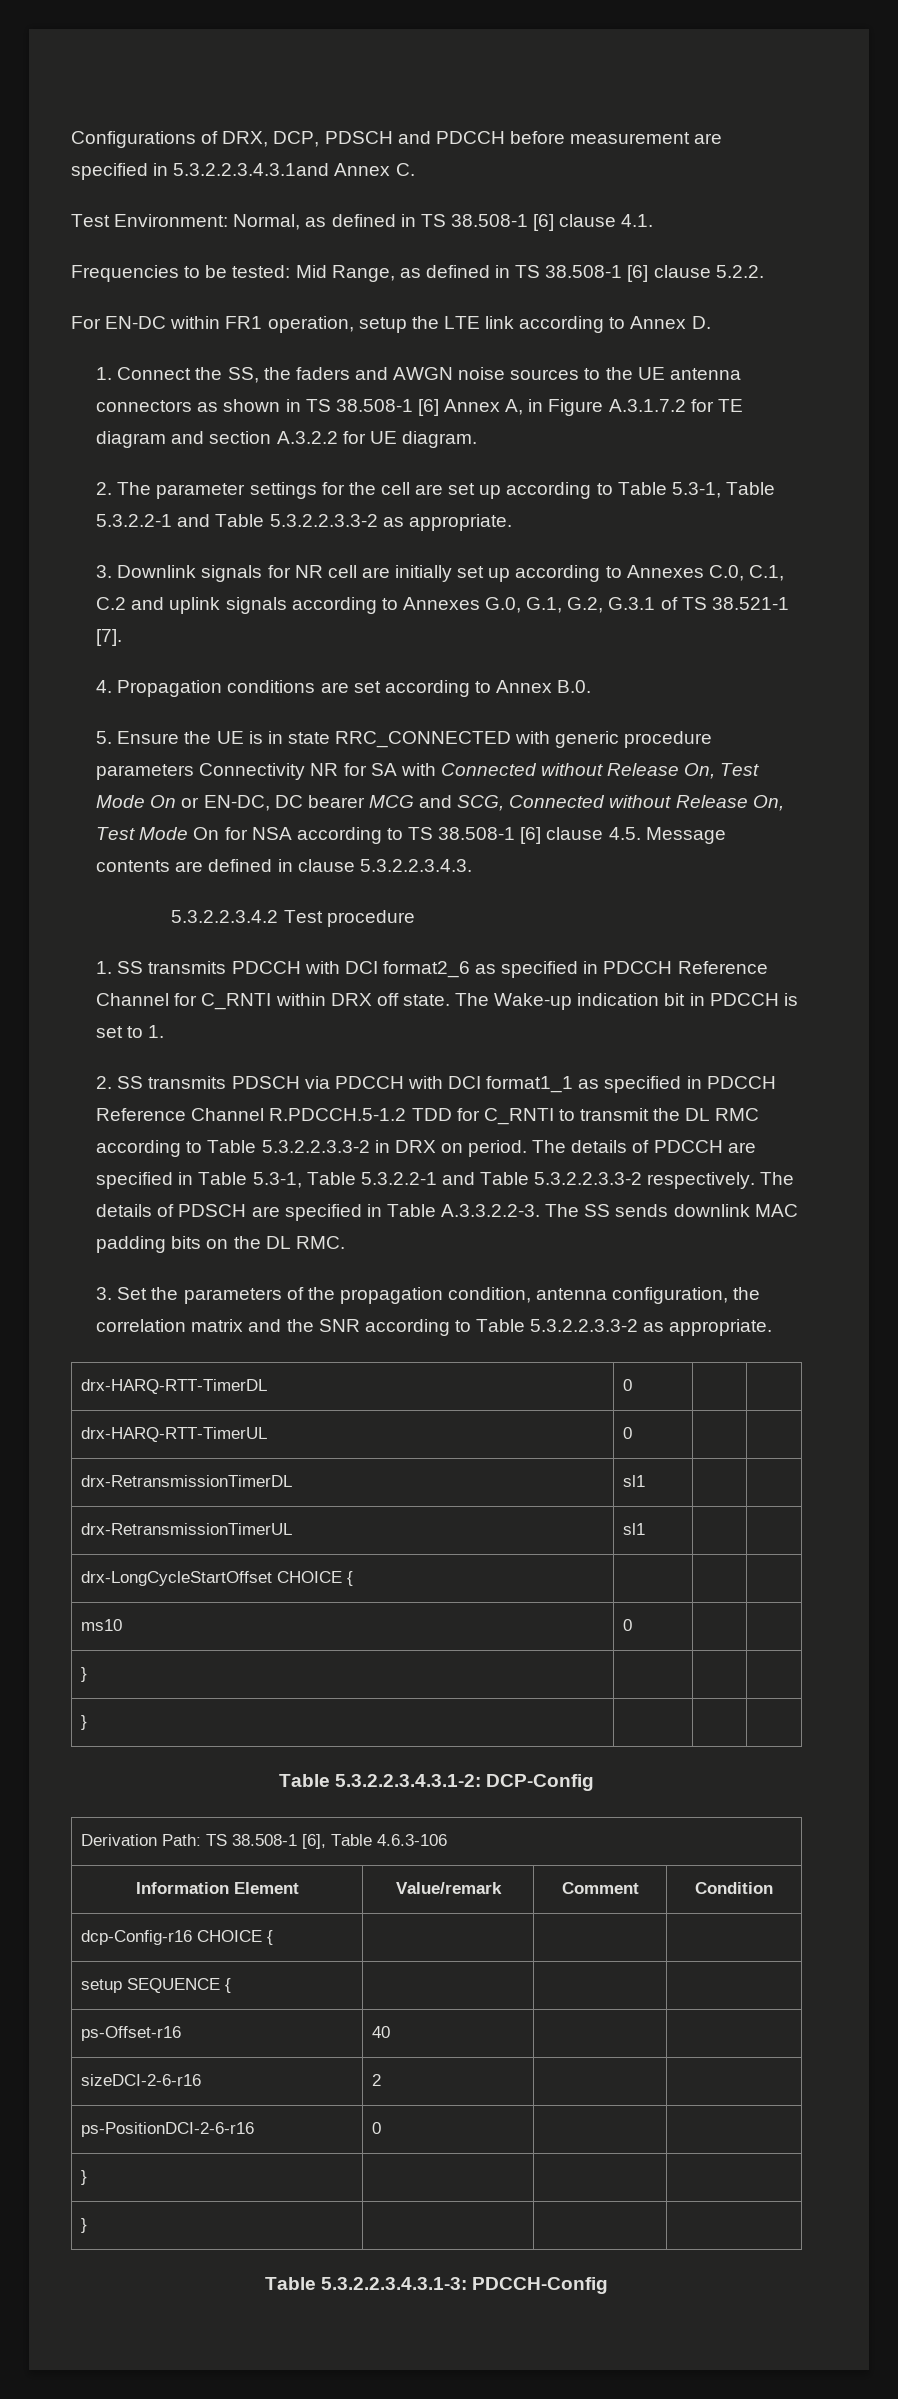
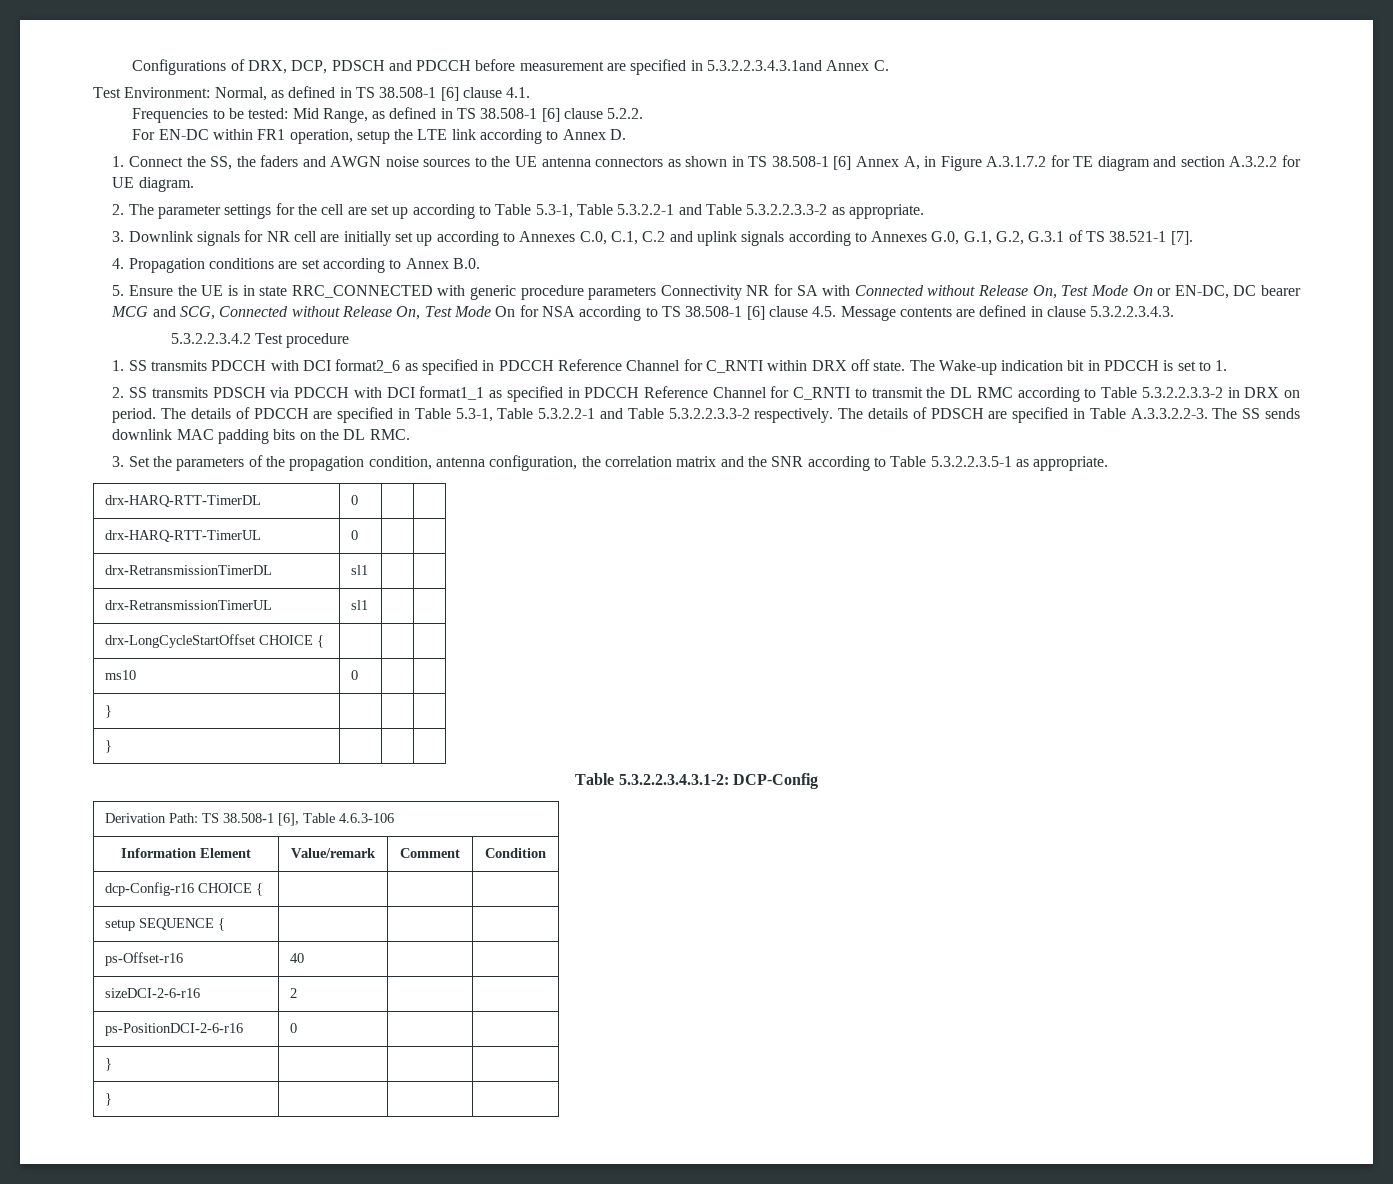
[269,1108,452,1121] R.PDCCH.5-1.2 TDD -> (767, 392) none
[530,1319,639,1332] 5.3.2.2.3.3-2 -> [930,456,1012,467] 5.3.2.2.3.5-1
[264,2277,609,2294] // Table 5.3.2.2.3.4.3.1-3: PDCCH-Config -> (113, 1099) none

